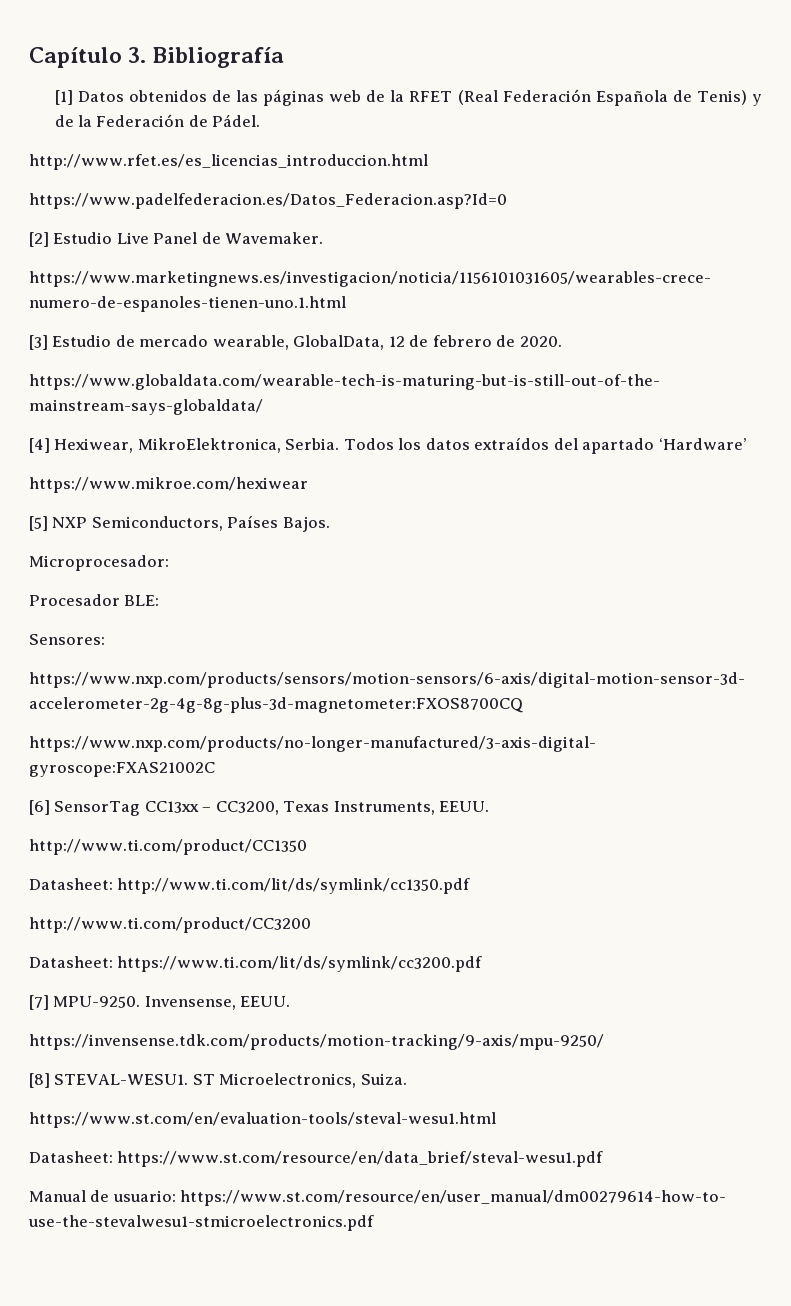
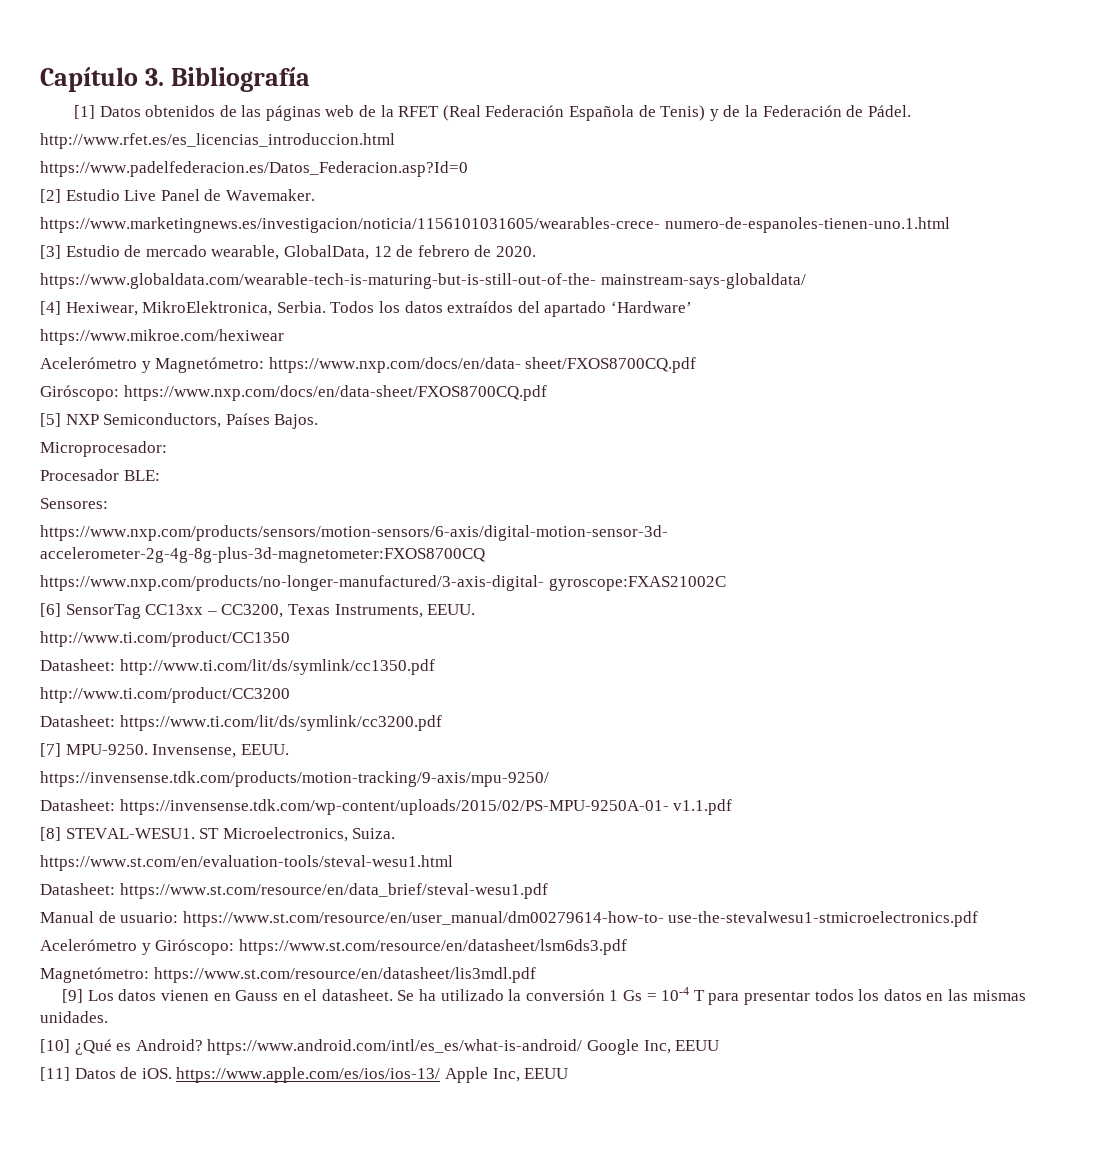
(308, 485) none -> [40,357,697,373] [40,385,547,401] // Acelerómetro y Magnetómetro: https://www.nxp.com/docs/en/data- sheet/FXOS8700CQ.pdf // Giróscopo: https://www.nxp.com/docs/en/data-sheet/FXOS8700CQ.pdf
(604, 1042) none -> [40,799,733,815] // Datasheet: https://invensense.tdk.com/wp-content/uploads/2015/02/PS-MPU-9250A-01- v1.1.pdf
(374, 1223) none -> [40,939,627,955] [40,967,536,983] [62,987,1026,1005] [40,1011,108,1023] [40,1039,720,1055] [40,1067,569,1083] // Acelerómetro y Giróscopo: https://www.st.com/resource/en/datasheet/lsm6ds3.pdf // Magnetómetro: https://www.st.com/resource/en/datasheet/lis3mdl.pdf // [9] Los datos vienen en Gauss en el datasheet. Se ha utilizado la conversión 1 Gs = 10-4 T para presentar todos los datos en las mismas unidades. // [10] ¿Qué es Android? https://www.android.com/intl/es_es/what-is-android/ Google Inc, EEUU // [11] Datos de iOS. https://www.apple.com/es/ios/ios-13/ Apple Inc, EEUU

